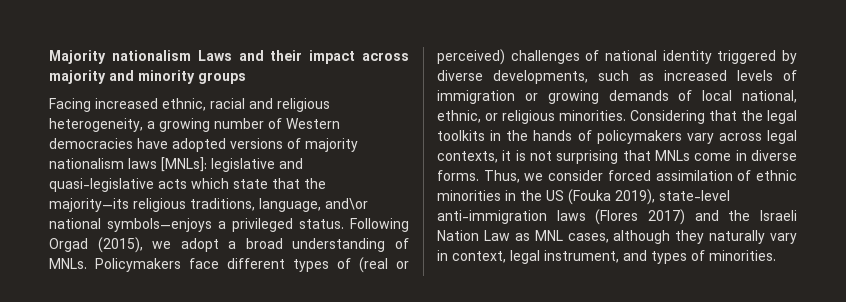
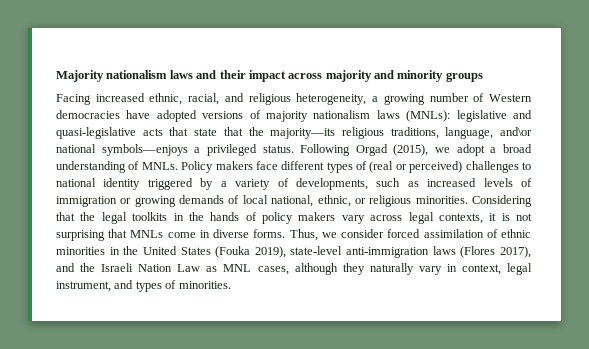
[197,50,232,61] Laws -> [169,70,193,79] laws
[210,98,245,109] racial -> [188,93,220,105] racial,
[161,157,207,172] [MNLs]: -> [406,110,451,122] (MNLs):
[191,178,229,189] which -> [169,127,189,136] that
[95,258,181,272] Policymakers -> [181,161,253,173] Policy makers
[585,50,600,61] of -> [521,162,531,170] to
[437,70,483,81] diverse -> [220,178,289,190] a variety of
[596,130,682,144] policymakers -> [262,212,336,224] policy makers
[546,190,564,201] US -> [142,246,211,255] United States
[648,209,685,225] 2017) -> [499,246,531,258] 2017),

